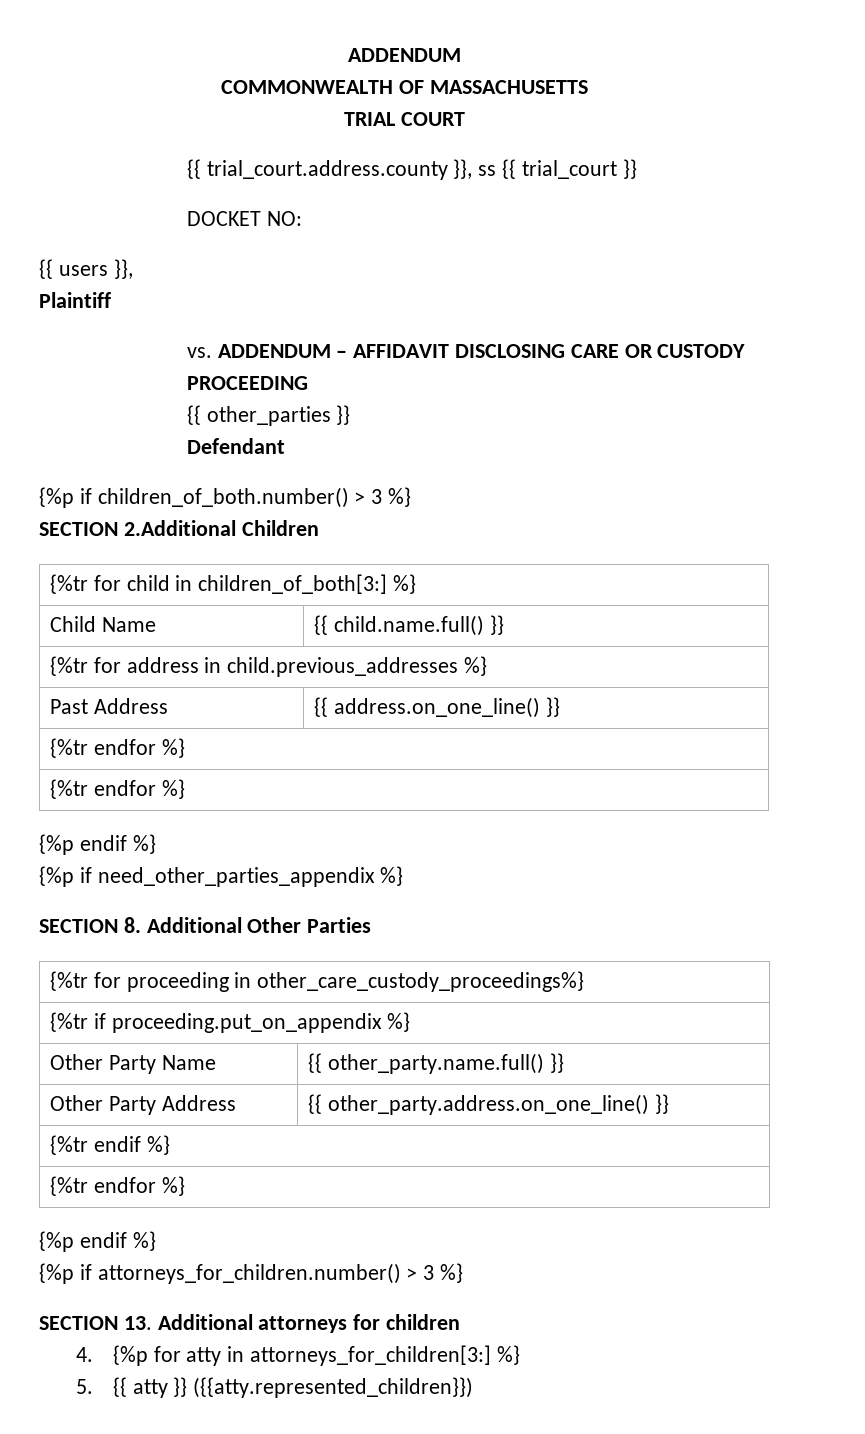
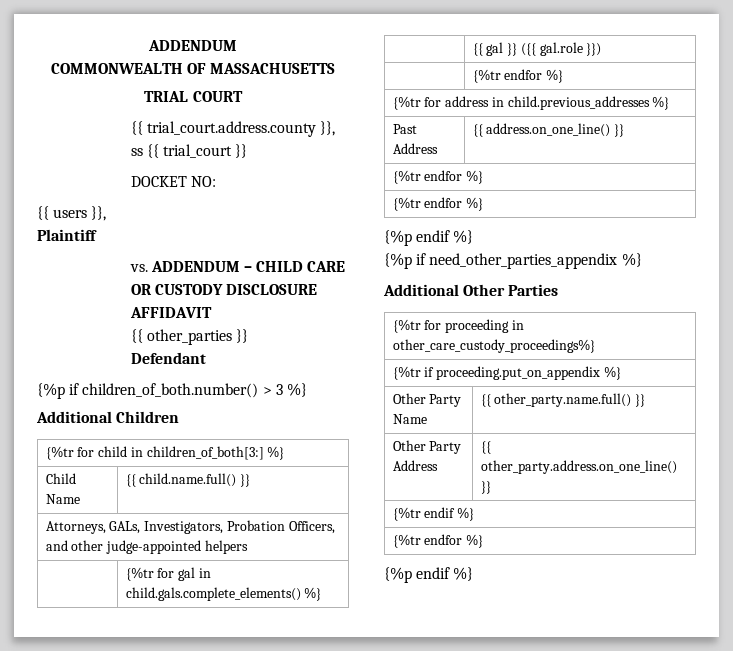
[353,344,565,358] AFFIDAVIT DISCLOSING -> [256,261,304,272] CHILD
[186,376,308,390] PROCEEDING -> [225,284,317,295] [129,307,212,318] DISCLOSURE AFFIDAVIT
[39,520,236,536] SECTION 2.Additional -> [36,411,112,423] Additional
(504, 625) none -> [45,520,335,534] [45,540,248,554] [125,567,211,581] [125,587,322,601] [472,42,602,56] [472,69,564,83] // Attorneys, GALs, Investigators, Probation Officers, and other judge-appointed helpers // | {%tr for gal in child.gals.complete_elements() %} // | {{ gal }} ({{ gal.role }}) // | {%tr endfor %}
[39,917,141,933] SECTION 8. -> (642, 260) none
[39,1263,464,1284] [39,1314,461,1333] [75,1345,520,1366] [75,1377,474,1398] // {%p if attorneys_for_children.number() > 3 %} // SECTION 13. Additional attorneys for children // 4. {%p for atty in attorneys_for_children[3:] %} // 5. {{ atty }} ({{atty.represented_children}}) -> (474, 574) none

